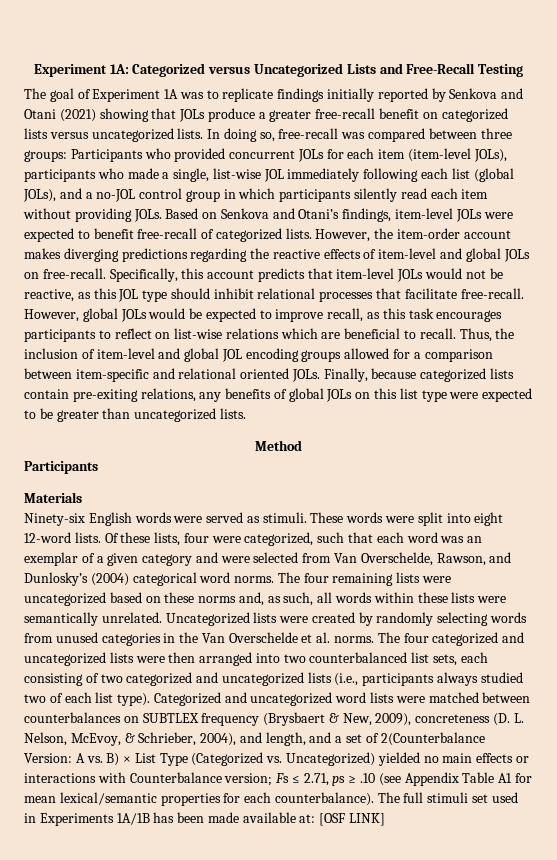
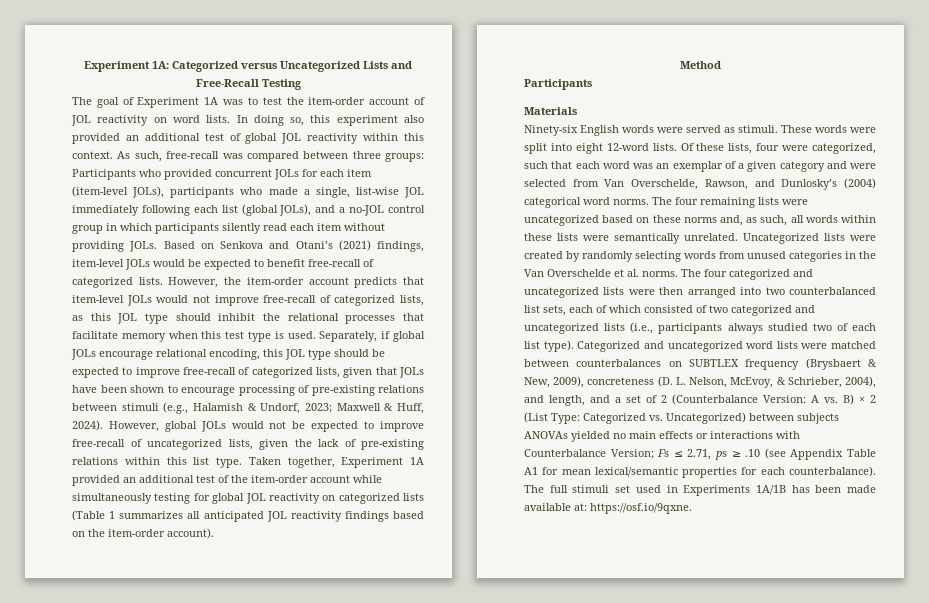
[222,88,524,102] [24,108,508,122] [24,128,275,142] replicate findings initially reported by Senkova and Otani (2021) showing that JOLs produce a greater free-recall benefit on categorized lists versus uncategorized lists. In doing so, -> [262,97,425,105] [71,115,425,126] [72,133,424,144] [72,151,162,162] test the item-order account of JOL reactivity on word lists. In doing so, this experiment also provided an additional test of global JOL reactivity within this context. As such,
(340, 214) none -> [338,240,371,251] (2021)
[483,212,513,219] were -> [153,259,201,267] would be
[24,248,530,262] [24,268,255,282] makes diverging predictions regarding the reactive effects of item-level and global JOLs on free-recall. Specifically, this account -> (349, 281) none
[489,268,503,279] [24,289,74,302] be reactive, -> [214,295,424,306] improve free-recall of categorized lists,
(254, 293) none -> [263,313,280,321] the
[460,288,524,299] free-recall. -> [121,331,426,342] [71,349,385,360] [72,367,424,378] [72,385,424,396] [72,402,425,414] [72,420,103,431] memory when this test type is used. Separately, if global JOLs encourage relational encoding, this JOL type should be expected to improve free-recall of categorized lists, given that JOLs have been shown to encourage processing of pre-existing relations between stimuli (e.g., Halamish & Undorf, 2023; Maxwell & Huff, 2024).
[189,308,503,322] [24,328,515,342] [24,348,493,362] [24,368,515,382] [24,388,533,402] [24,408,246,422] be expected to improve recall, as this task encourages participants to reflect on list-wise relations which are beneficial to recall. Thus, the inclusion of item-level and global JOL encoding groups allowed for a comparison between item-specific and relational oriented JOLs. Finally, because categorized lists contain pre-exiting relations, any benefits of global JOLs on this list type were expected to be greater than uncategorized lists. -> [269,421,424,432] [72,439,424,450] [72,457,424,468] [72,475,382,486] [72,493,424,504] [72,510,424,522] [72,528,214,539] not be expected to improve free-recall of uncategorized lists, given the lack of pre-existing relations within this list type. Taken together, Experiment 1A provided an additional test of the item-order account while simultaneously testing for global JOL reactivity on categorized lists (Table 1 summarizes all anticipated JOL reactivity findings based on the item-order account).
[24,673,83,686] consisting -> [596,305,693,313] of which consisted
[380,732,485,746] 2(Counterbalance -> [661,394,758,405] 2 (Counterbalance
[134,752,376,766] List Type (Categorized vs. Uncategorized) -> [870,395,876,403] [524,412,839,424] [524,431,568,439] 2 (List Type: Categorized vs. Uncategorized) between subjects ANOVAs
[224,773,273,786] version; -> [610,449,654,459] Version;
[319,813,386,826] [OSF LINK] -> [590,503,692,514] https://osf.io/9qxne.

